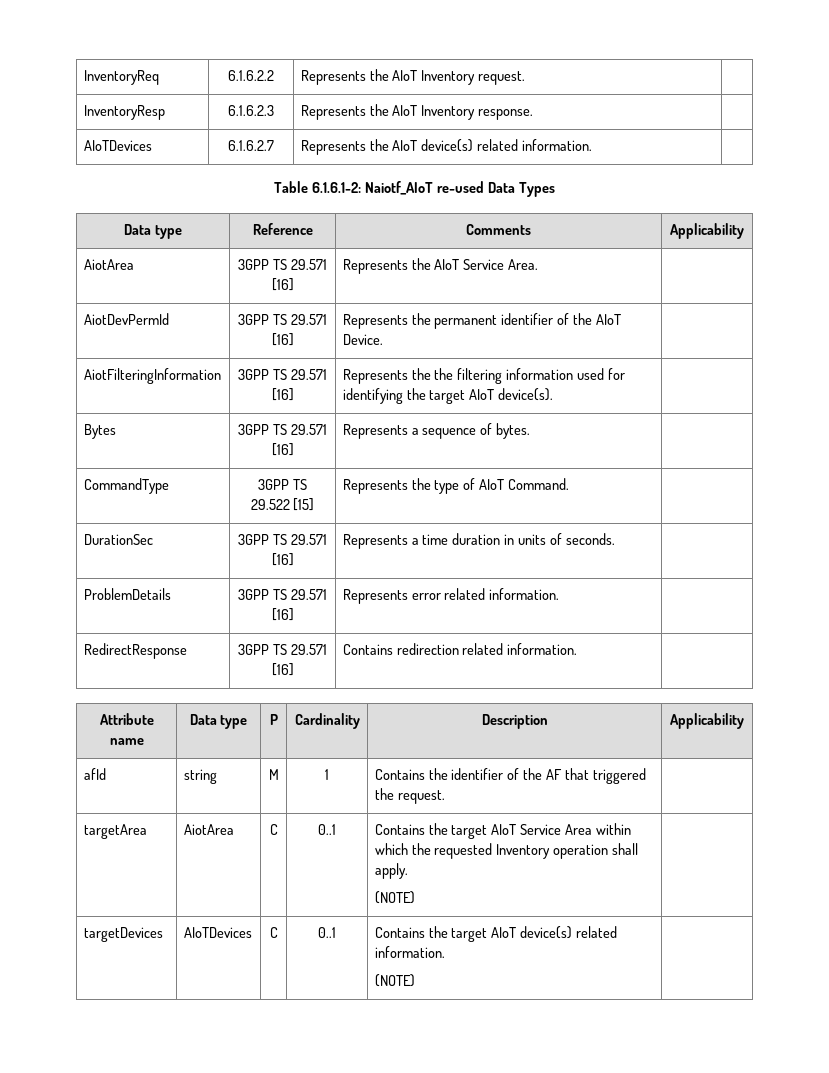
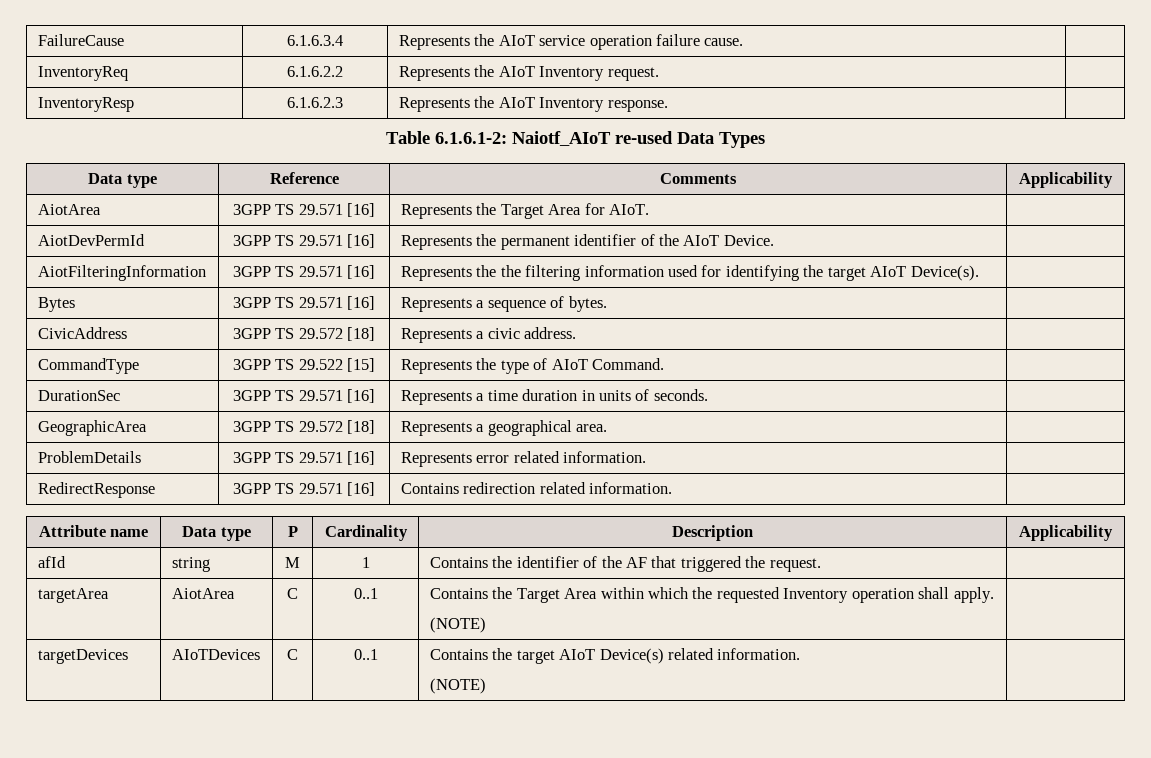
(83, 77) none -> [37,34,124,46] [287,35,343,46] [398,34,744,50] FailureCause | 6.1.6.3.4 | Represents the AIoT service operation failure cause. | //
[83,140,152,151] [228,140,274,151] [300,139,593,155] // AIoTDevices | 6.1.6.2.7 | Represents the AIoT device(s) related information. | -> (668, 106) none
[434,259,539,270] AIoT Service Area. -> [500,203,649,219] Target Area for AIoT.
[498,388,554,401] device(s). -> [910,265,979,281] Device(s).
(531, 431) none -> [37,327,127,339] [232,327,376,341] [400,327,577,343] // CivicAddress | 3GPP TS 29.572 [18] | Represents a civic address. |
(616, 539) none -> [37,420,147,436] [232,420,376,434] [400,420,608,436] // GeographicArea | 3GPP TS 29.572 [18] | Represents a geographical area. |
[451,824,562,839] target AIoT Service -> [516,588,560,603] Target
[520,926,573,939] device(s) -> [599,648,664,664] Device(s)

